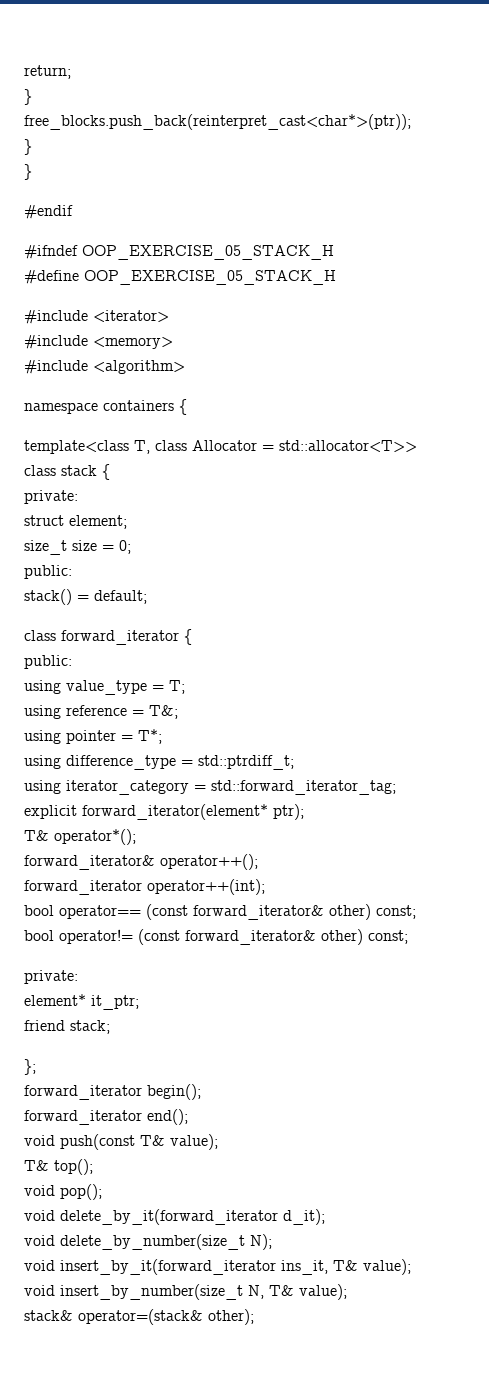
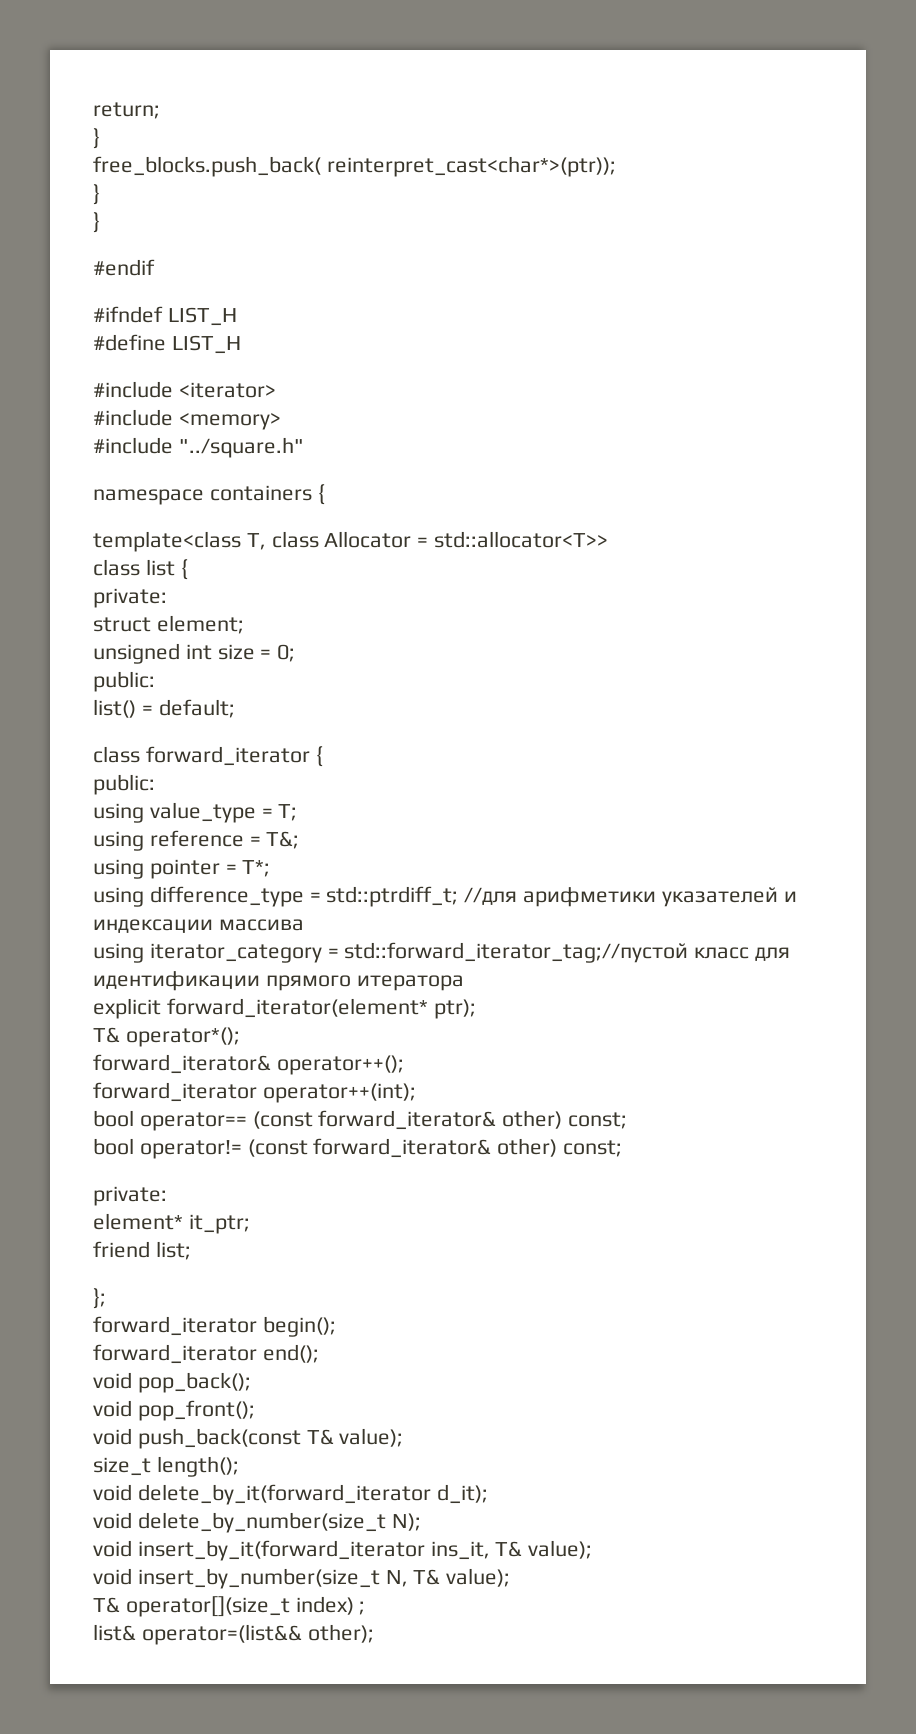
[24,114,411,130] free_blocks.push_back(reinterpret_cast<char*>(ptr)); -> [93,156,616,177] free_blocks.push_back( reinterpret_cast<char*>(ptr));
[82,245,334,260] OOP_EXERCISE_05_STACK_H -> [167,307,237,326] LIST_H
[84,270,336,285] OOP_EXERCISE_05_STACK_H -> [171,335,241,354] LIST_H
[93,360,185,374] <algorithm> -> [178,437,304,458] "../square.h"
[61,465,97,476] stack -> [145,559,175,576] list
[24,540,67,555] size_t -> [93,643,212,664] unsigned int
[24,589,72,605] stack() -> [93,699,136,718] list()
[24,780,396,795] // using iterator_category = std::forward_iterator_tag; -> [464,887,797,907] [93,919,304,933] [93,942,791,963] [93,971,464,991] //для арифметики указателей и индексации массива // using iterator_category = std::forward_iterator_tag;//пустой класс для идентификации прямого итератора
[70,1020,110,1034] stack; -> [155,1241,191,1260] list;
[60,1134,218,1150] [24,1159,93,1175] [24,1184,102,1200] push(const T& value); // T& top(); // void pop(); -> [137,1372,251,1393] [93,1400,255,1421] [93,1428,404,1449] [93,1456,239,1477] pop_back(); // void pop_front(); // void push_back(const T& value); // size_t length();
[24,1309,203,1325] stack& operator=(stack& -> [93,1596,366,1617] [93,1624,302,1645] T& operator[](size_t index) ; // list& operator=(list&&

